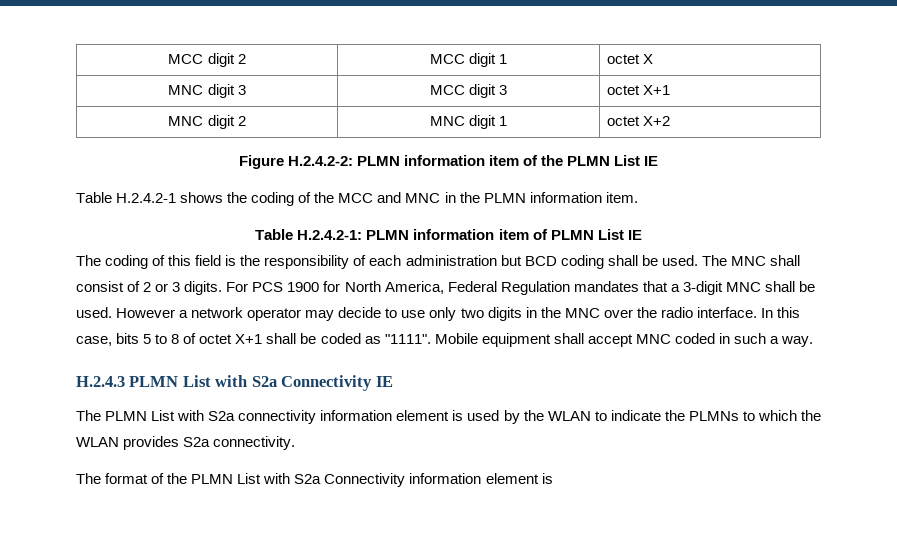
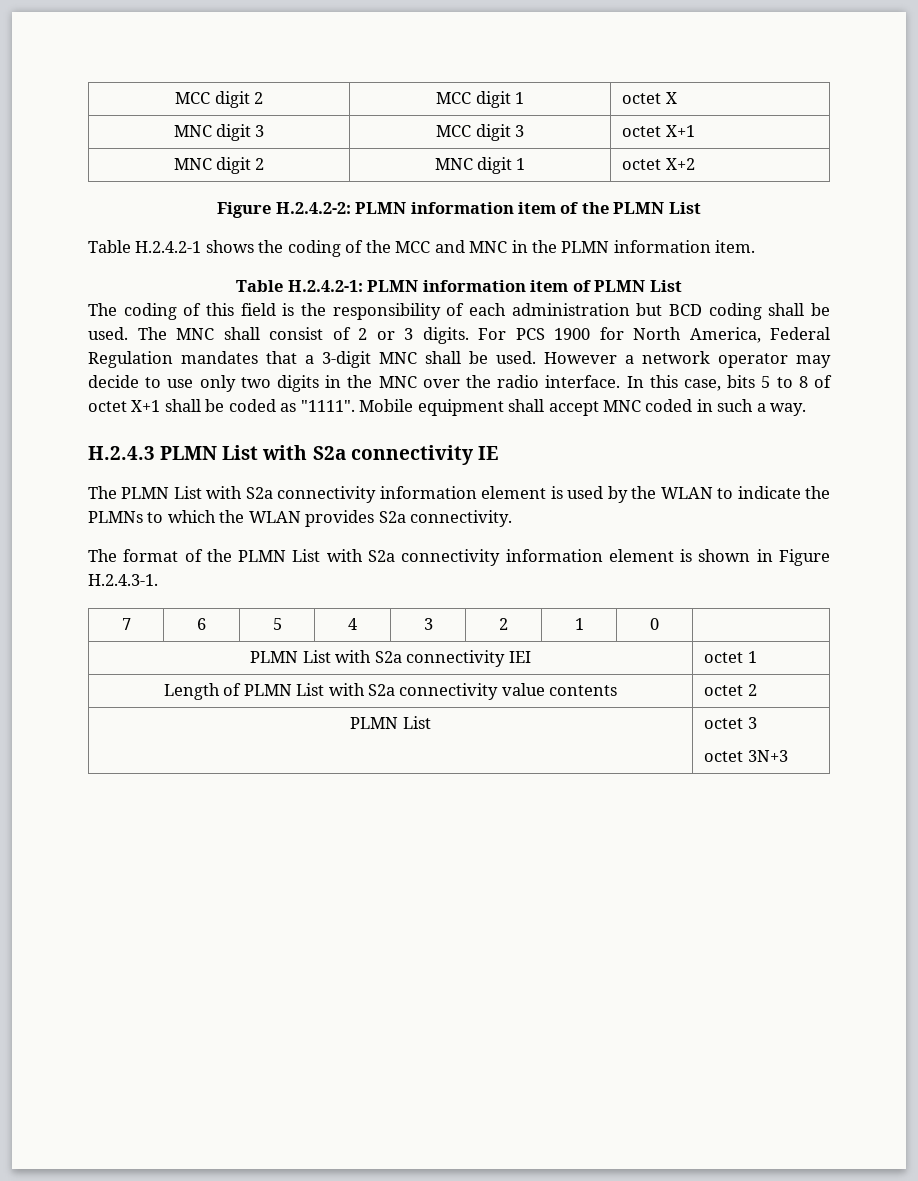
[644,156,659,166] IE -> (701, 208) none
[627,230,642,240] IE -> (682, 286) none
[281,375,373,391] Connectivity -> [350,445,473,465] connectivity
[324,473,553,487] Connectivity information element is -> [401,549,831,566] [88,574,158,586] [121,618,131,630] [197,618,206,630] [272,618,282,630] [348,618,357,630] [423,618,433,630] [499,618,508,630] [574,618,584,630] [650,618,659,630] [250,650,531,667] [704,651,757,663] [163,683,618,700] [704,684,757,696] [350,716,431,729] [704,717,757,729] [704,750,788,762] connectivity information element is shown in Figure H.2.4.3-1. // 7 | 6 | 5 | 4 | 3 | 2 | 1 | 0 | // PLMN List with S2a connectivity IEI | octet 1 // Length of PLMN List with S2a connectivity value contents | octet 2 // PLMN List | octet 3 // octet 3N+3

